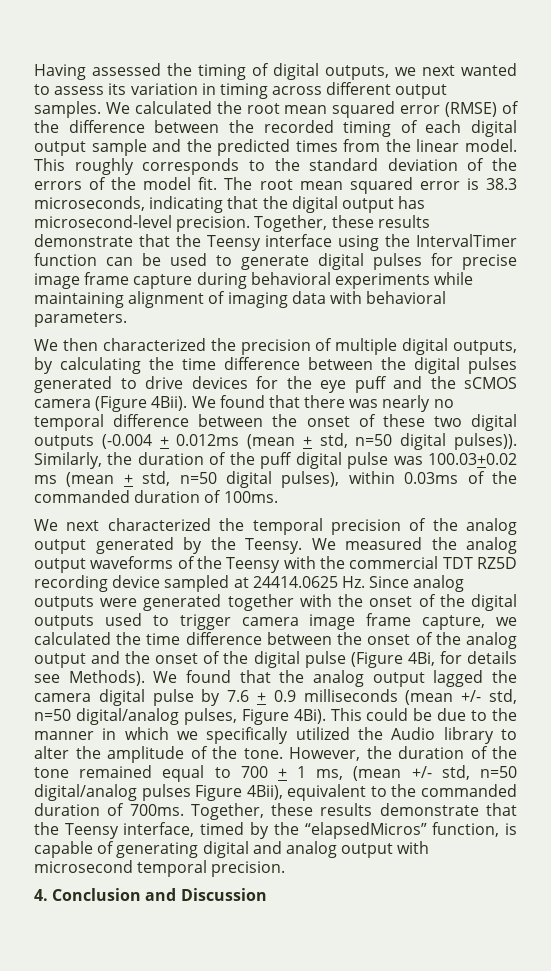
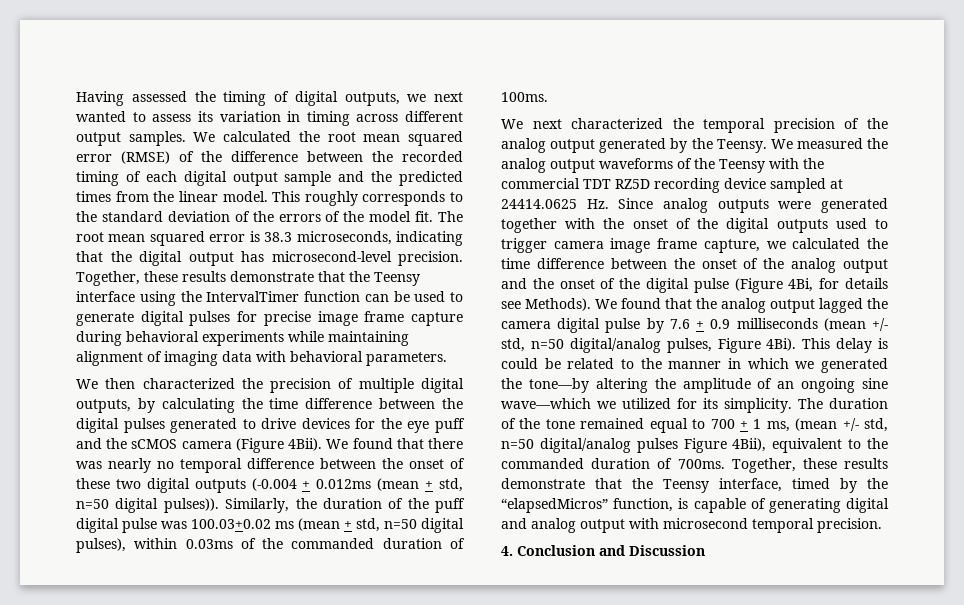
(362, 714) none -> [836,338,888,353] delay is
[437,708,467,721] due -> [567,358,615,369] related
[206,727,517,744] [34,746,392,763] specifically utilized the Audio library to alter the amplitude of the tone. However, the -> [821,358,888,373] [501,378,888,393] [501,398,823,413] generated the tone—by altering the amplitude of an ongoing sine wave—which we utilized for its simplicity. The

